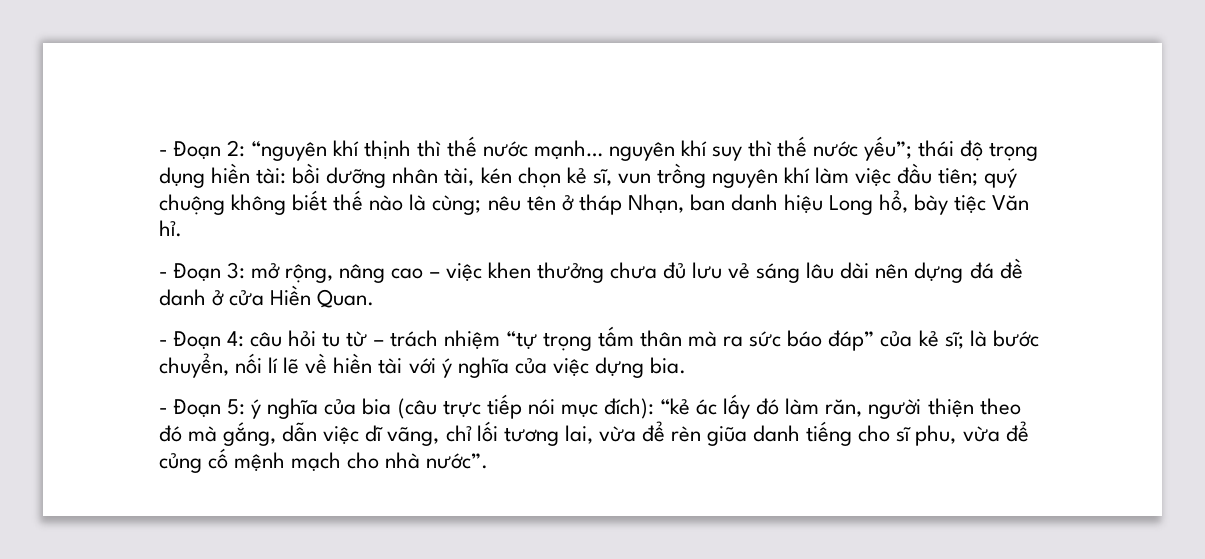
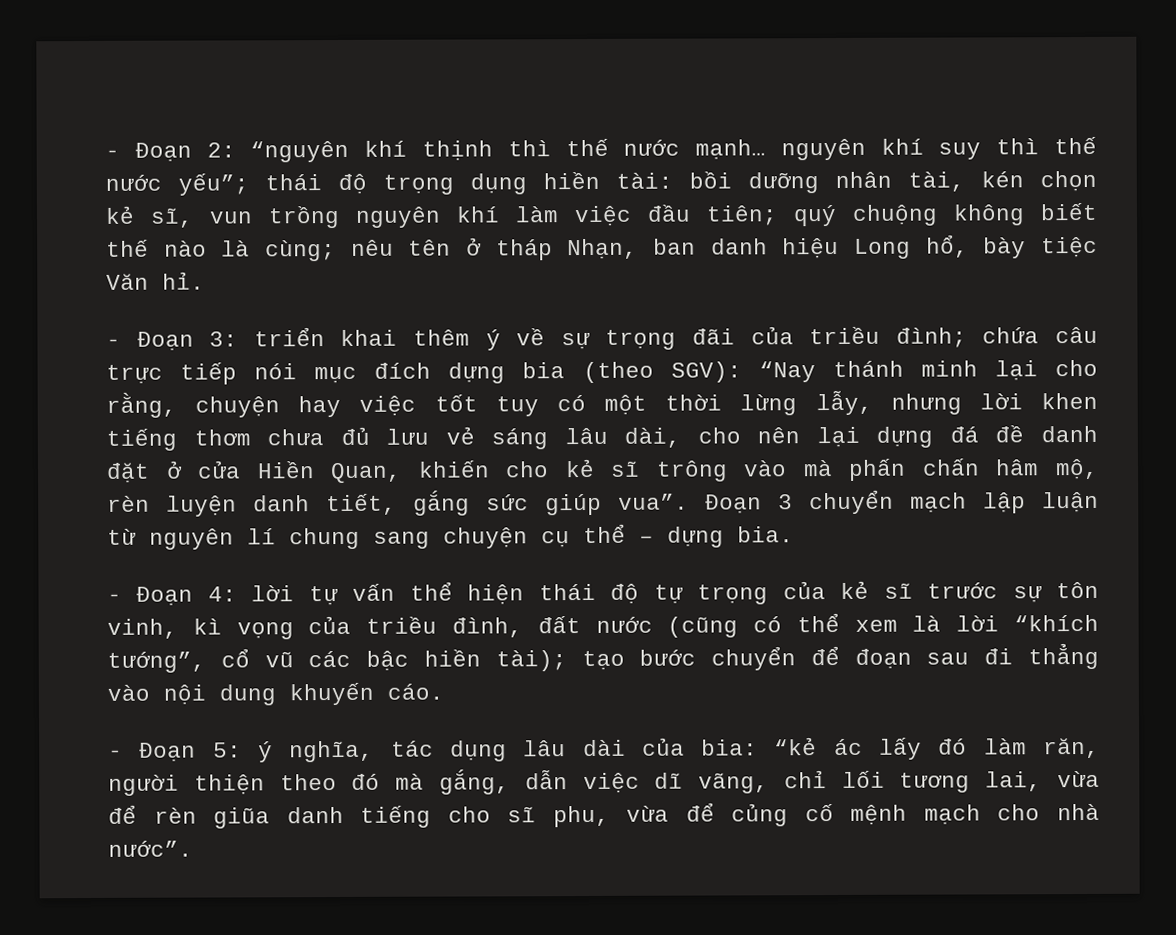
[251,262,604,283] mở rộng, nâng cao – việc khen thưởng -> [253,326,1099,351] [106,359,1099,385] [106,390,1098,418] [106,428,251,451] triển khai thêm ý về sự trọng đãi của triều đình; chứa câu trực tiếp nói mục đích dựng bia (theo SGV): “Nay thánh minh lại cho rằng, chuyện hay việc tốt tuy có một thời lừng lẫy, nhưng lời khen tiếng thơm
[840,262,909,279] dài nên -> [624,426,860,448] dài, cho nên lại
(206, 297) none -> [106,462,150,483] đặt
[317,289,375,308] [159,326,1039,351] [159,353,686,378] [159,394,654,419] Quan. // - Đoạn 4: câu hỏi tu từ – trách nhiệm “tự trọng tấm thân mà ra sức báo đáp” của kẻ sĩ; là bước chuyển, nối lí lẽ về hiền tài với ý nghĩa của việc dựng bia. // - Đoạn 5: ý nghĩa của bia (câu trực tiếp nói mục đích): -> [330,458,1099,484] [107,489,1099,517] [107,523,794,550] [107,580,1100,606] [107,612,1100,640] [107,642,1100,673] [107,682,444,706] [108,737,759,763] Quan, khiến cho kẻ sĩ trông vào mà phấn chấn hâm mộ, rèn luyện danh tiết, gắng sức giúp vua”. Đoạn 3 chuyển mạch lập luận từ nguyên lí chung sang chuyện cụ thể – dựng bia. // - Đoạn 4: lời tự vấn thể hiện thái độ tự trọng của kẻ sĩ trước sự tôn vinh, kì vọng của triều đình, đất nước (cũng có thể xem là lời “khích tướng”, cổ vũ các bậc hiền tài); tạo bước chuyển để đoạn sau đi thẳng vào nội dung khuyến cáo. // - Đoạn 5: ý nghĩa, tác dụng lâu dài của bia:

